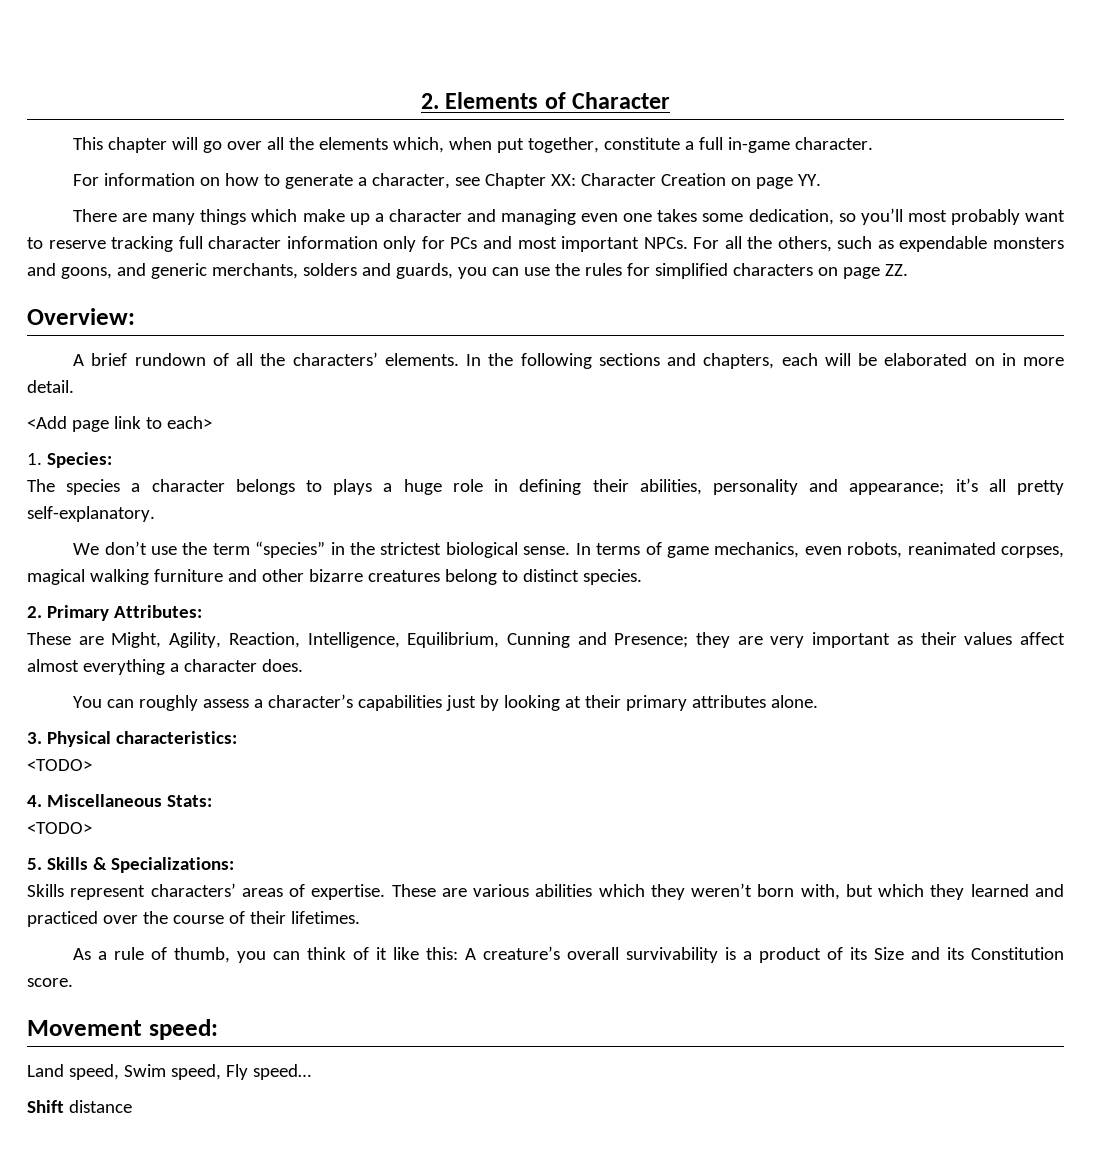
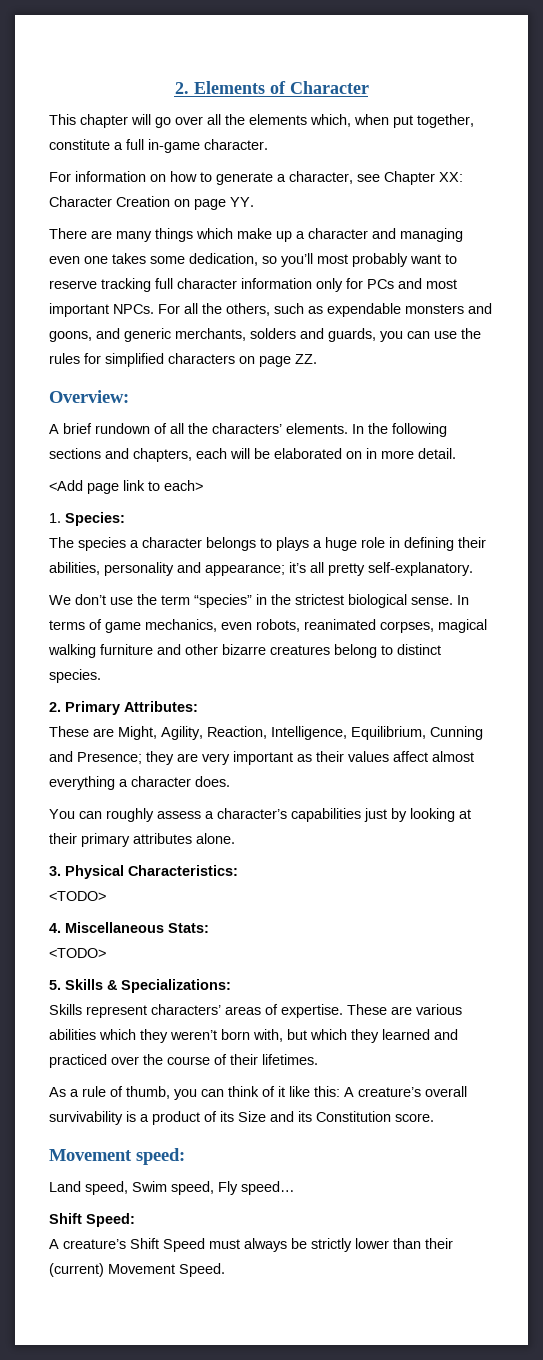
[115,731,237,744] characteristics: -> [128,865,238,876] Characteristics:
[68,1100,132,1113] distance -> [86,1213,135,1227] [49,1238,453,1252] [49,1263,225,1277] Speed: // A creature’s Shift Speed must always be strictly lower than their (current) Movement Speed.

